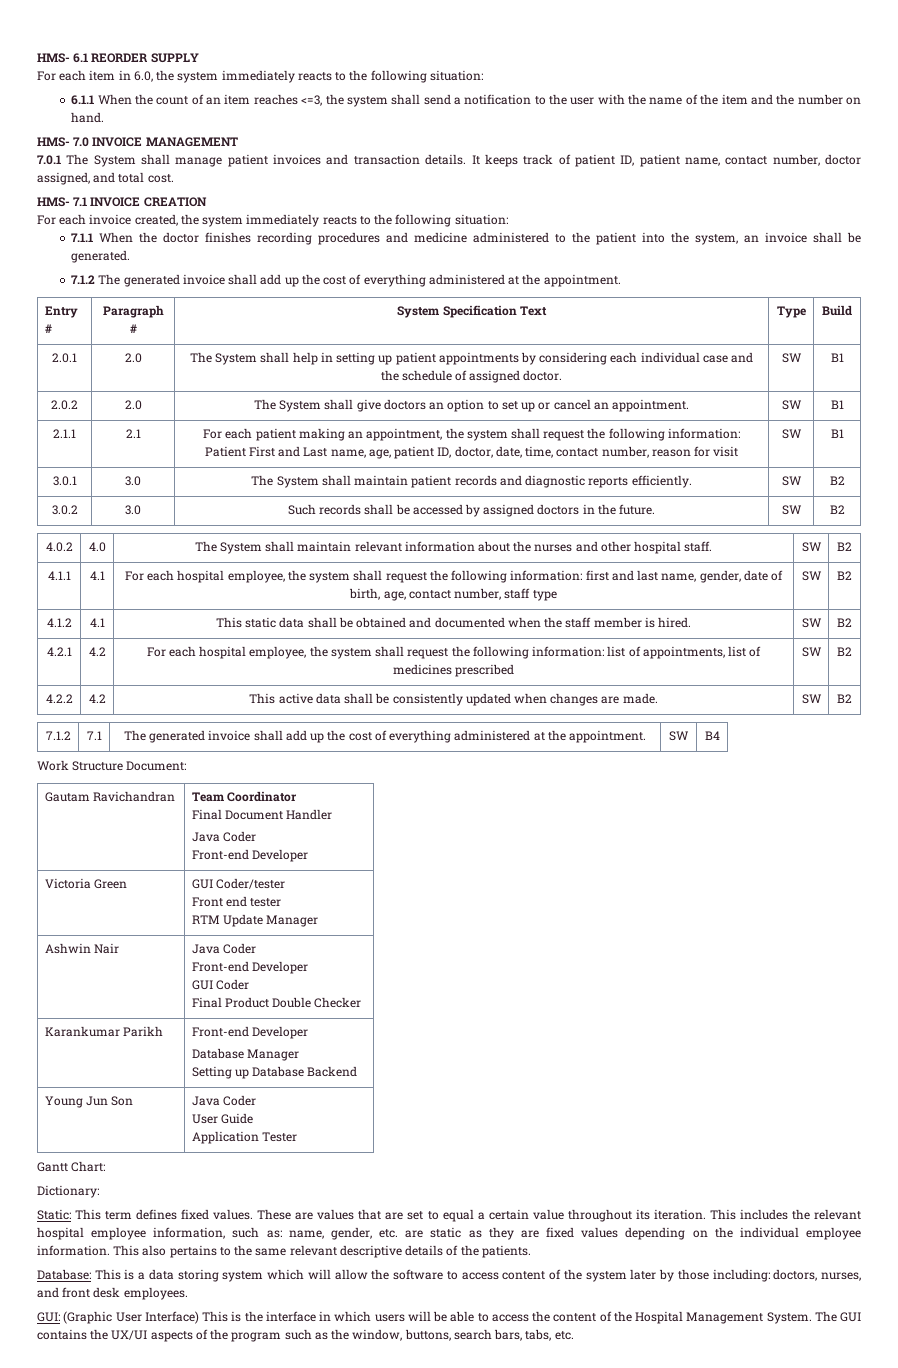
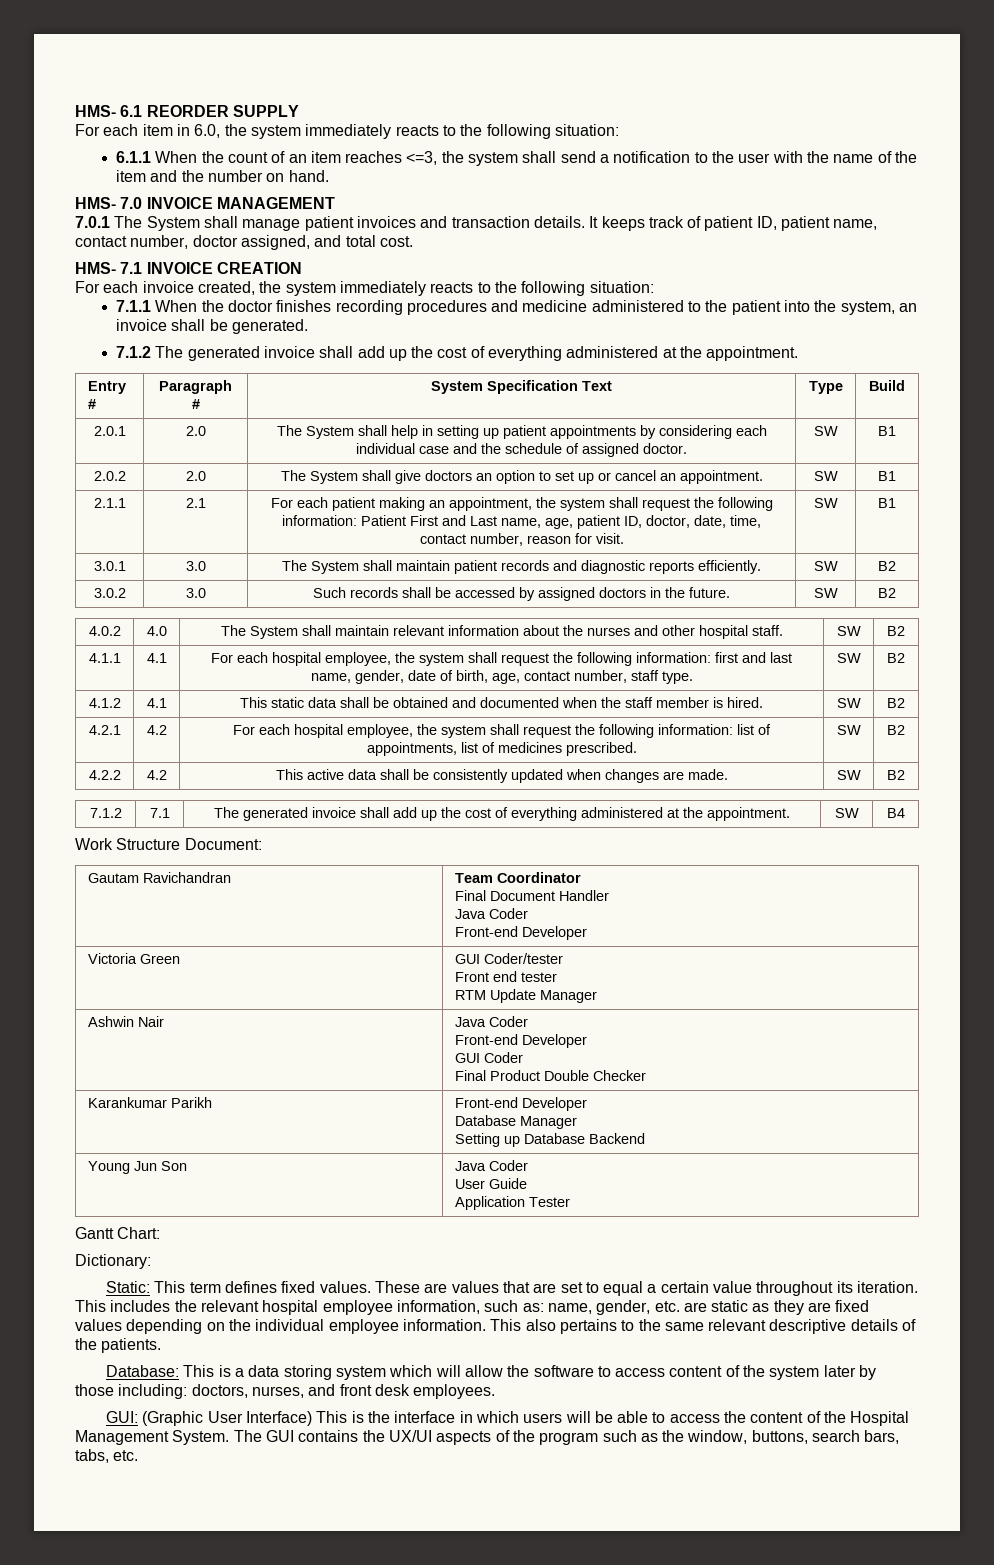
[713,446,739,457] visit -> [595,533,624,544] visit.
[532,590,557,601] type -> [661,671,693,684] type.
[455,664,515,677] prescribed -> [565,742,637,756] prescribed.

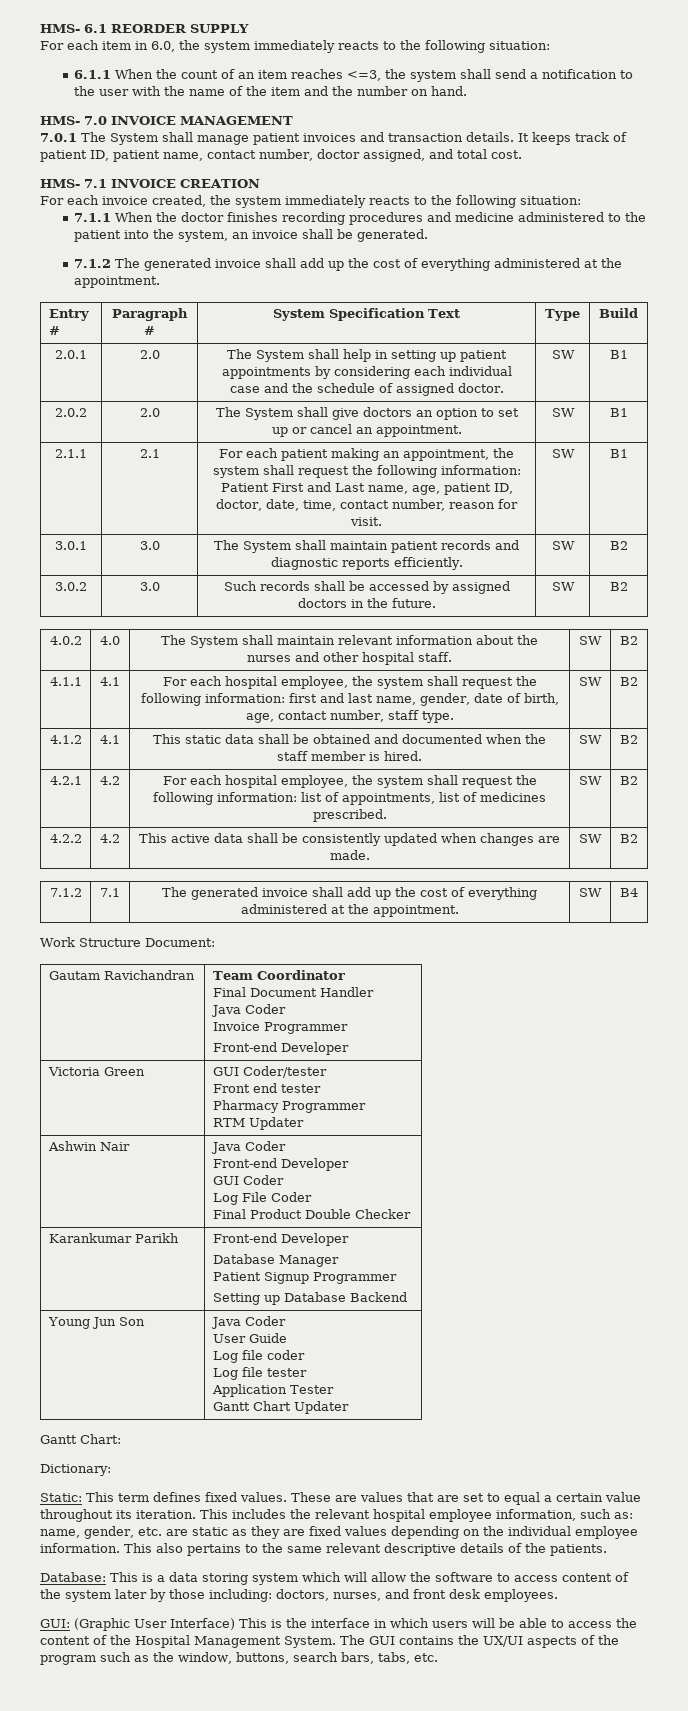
(528, 913) none -> [212,1022,348,1034] // Invoice Programmer
(557, 977) none -> [212,1100,366,1113] // Pharmacy Programmer
[489,989,597,1003] Update Manager -> [248,1117,304,1130] Updater
(523, 1057) none -> [212,1192,312,1205] // Log File Coder
(577, 1122) none -> [212,1272,397,1284] // Patient Signup Programmer
(527, 1183) none -> [212,1350,305,1363] [212,1367,307,1380] // Log file coder // Log file tester
(570, 1202) none -> [212,1401,349,1414] // Gantt Chart Updater

